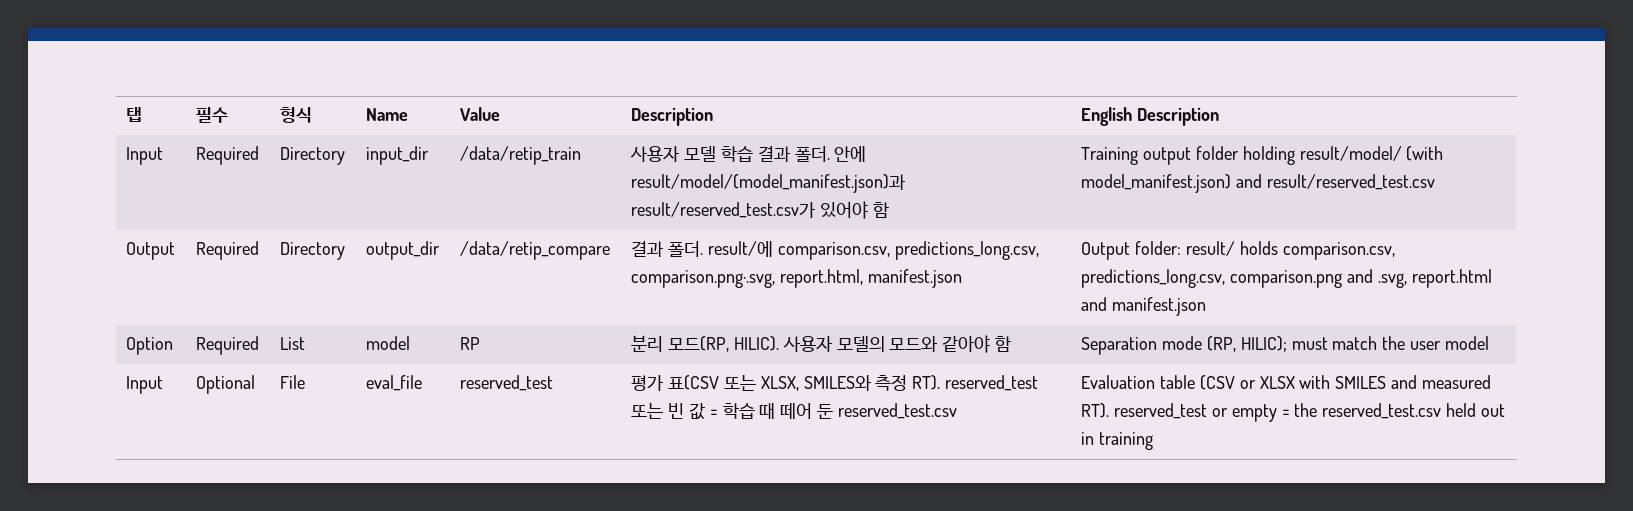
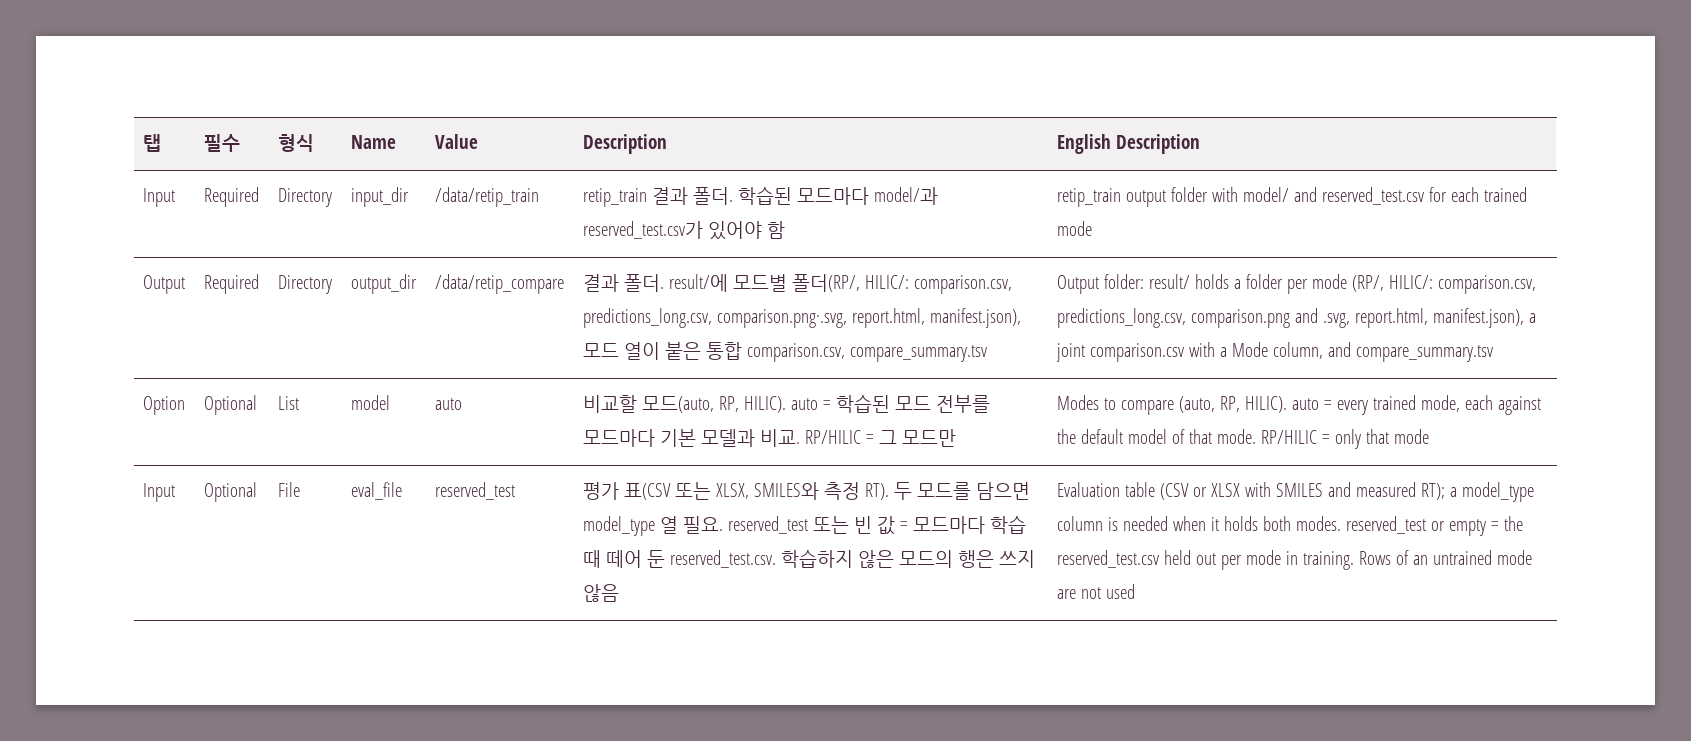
[630,146,867,162] [631,174,907,193] [631,202,817,218] 사용자 모델 학습 결과 폴더. 안에 result/model/(model_manifest.json)과 result/reserved_test.csv가 -> [583,186,939,207] [583,221,704,239] retip_train 결과 폴더. 학습된 모드마다 model/과 reserved_test.csv가
[1081,147,1139,165] Training -> [1057,188,1122,207] retip_train
[1242,146,1444,165] [1081,174,1435,193] holding result/model/ (with model_manifest.json) and result/reserved_test.csv -> [1212,187,1528,205] [1057,221,1093,236] with model/ and reserved_test.csv for each trained mode
(773, 249) none -> [733,274,910,292] 모드별 폴더(RP/, HILIC/:
[867,269,962,288] [1081,241,1278,260] manifest.json | Output folder: result/ holds -> [930,308,1022,328] [583,342,988,362] [1057,274,1434,294] manifest.json), 모드 열이 붙은 통합 comparison.csv, compare_summary.tsv | Output folder: result/ holds a folder per mode (RP/, HILIC/:
[1411,269,1492,288] [1081,297,1206,316] report.html and manifest.json -> [1355,308,1537,328] [1056,342,1494,362] report.html, manifest.json), a joint comparison.csv with a Mode column, and compare_summary.tsv
[196,336,260,355] Required -> [204,395,258,415] Optional
[460,337,481,350] [631,335,1012,353] [1081,336,1489,355] RP | 분리 모드(RP, HILIC). 사용자 모델의 모드와 같아야 함 | Separation mode (RP, HILIC); must match the user model -> [435,398,463,410] [583,394,991,413] [583,429,957,447] [1057,395,1542,415] [1057,429,1430,449] auto | 비교할 모드(auto, RP, HILIC). auto = 학습된 모드 전부를 모드마다 기본 모델과 비교. RP/HILIC = 그 모드만 | Modes to compare (auto, RP, HILIC). auto = every trained mode, each against the default model of that mode. RP/HILIC = only that mode
(941, 382) none -> [894,482,1031,500] [583,516,724,536] 두 모드를 담으면 model_type 열 필요.
(718, 413) none -> [913,516,986,534] 모드마다
[837,403,957,419] reserved_test.csv -> [670,549,1036,568] [583,584,620,602] reserved_test.csv. 학습하지 않은 모드의 행은 쓰지 않음
[1081,403,1110,418] RT). -> [1421,482,1535,502] [1057,516,1342,531] RT); a model_type column is needed when it holds both modes.
[1081,432,1153,450] in training -> [1221,550,1533,570] [1057,584,1136,599] per mode in training. Rows of an untrained mode are not used

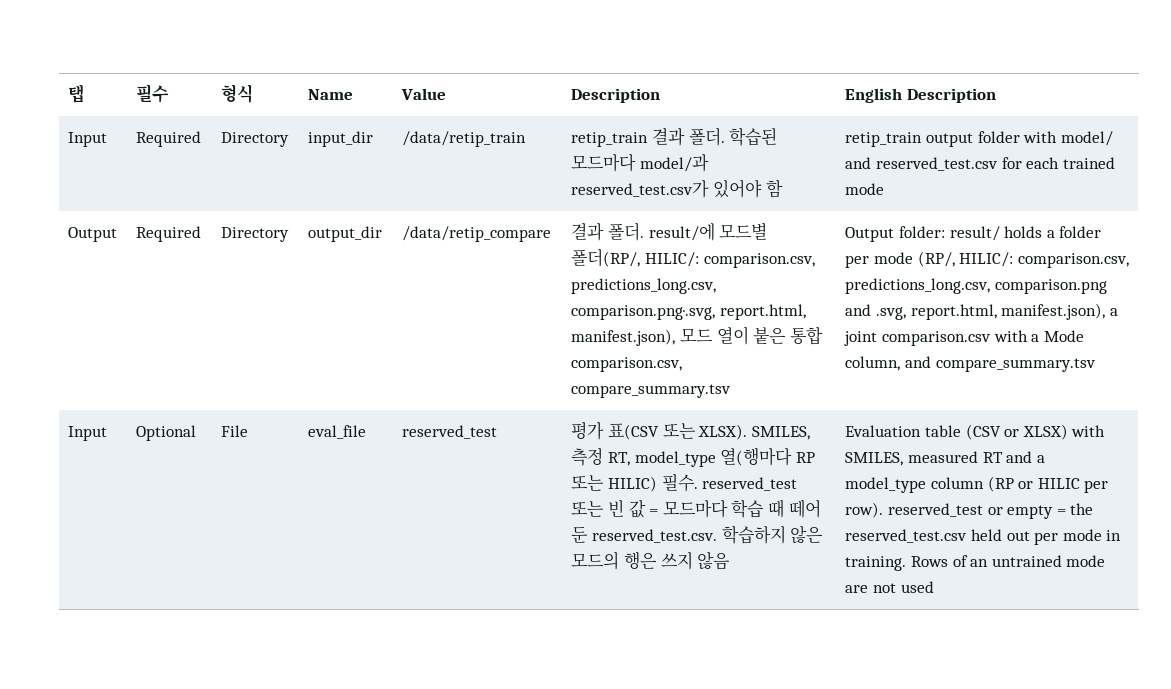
[143,396,186,415] [204,395,258,415] [278,396,300,410] [351,395,391,410] [435,398,463,410] [583,394,991,413] [583,429,957,447] [1057,395,1542,415] [1057,429,1430,449] // Option | Optional | List | model | auto | 비교할 모드(auto, RP, HILIC). auto = 학습된 모드 전부를 모드마다 기본 모델과 비교. RP/HILIC = 그 모드만 | Modes to compare (auto, RP, HILIC). auto = every trained mode, each against the default model of that mode. RP/HILIC = only that mode -> (1096, 365) none
[716,482,1031,500] [583,516,724,536] XLSX, SMILES와 측정 RT). 두 모드를 담으면 model_type 열 필요. -> [698,424,810,440] [571,448,815,467] [571,474,698,492] XLSX). SMILES, 측정 RT, model_type 열(행마다 RP 또는 HILIC) 필수.
[1211,482,1535,502] [1057,516,1342,531] XLSX with SMILES and measured RT); a model_type column is needed when it holds both modes. -> [1022,424,1106,440] [845,451,1045,466] [845,476,1109,493] [845,502,884,518] XLSX) with SMILES, measured RT and a model_type column (RP or HILIC per row).

